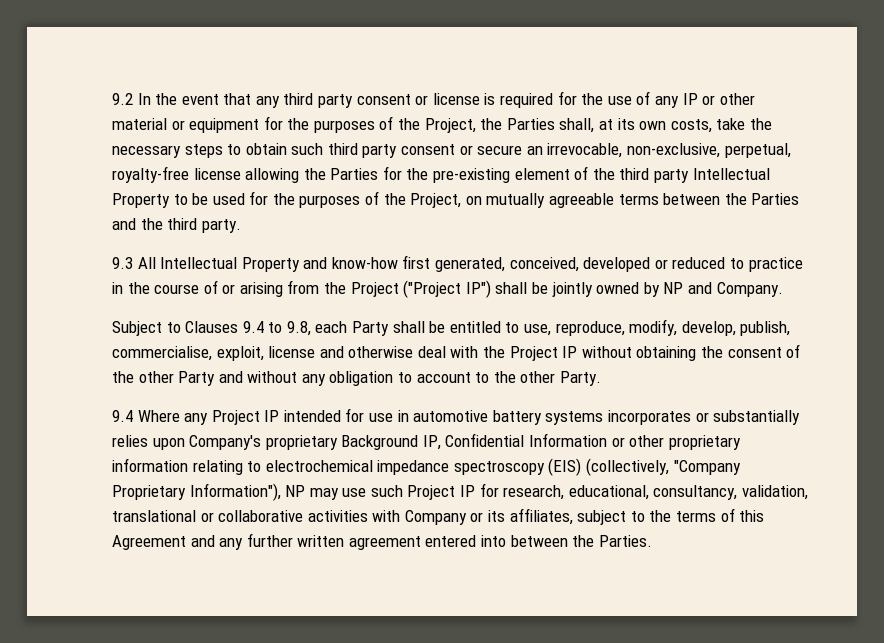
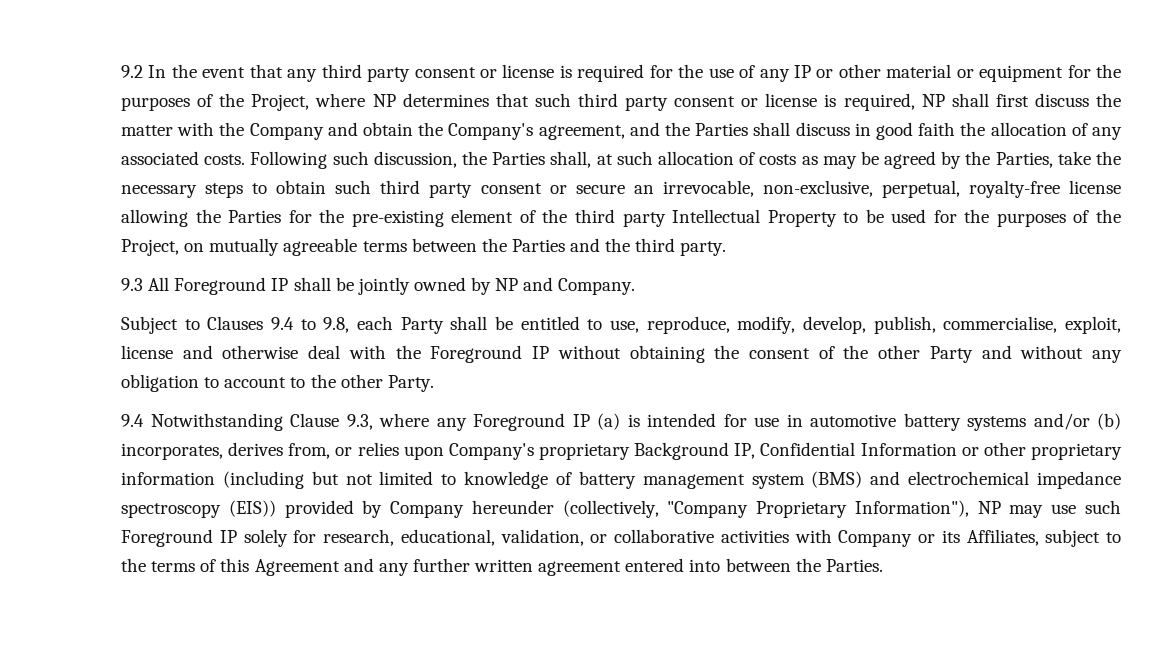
[480,118,712,133] the Parties shall, at its own costs, -> [315,93,1122,111] [121,122,1122,140] [121,151,1053,169] where NP determines that such third party consent or license is required, NP shall first discuss the matter with the Company and obtain the Company's agreement, and the Parties shall discuss in good faith the allocation of any associated costs. Following such discussion, the Parties shall, at such allocation of costs as may be agreed by the Parties,
[160,255,803,272] [111,280,491,298] Intellectual Property and know-how first generated, conceived, developed or reduced to practice in the course of or arising from the Project ("Project IP") -> [174,277,289,295] Foreground IP
[509,346,558,361] Project -> [430,345,523,363] Foreground
[137,410,280,425] Where any Project IP -> [150,413,640,431] Notwithstanding Clause 9.3, where any Foreground IP (a) is
[608,410,801,425] incorporates or substantially -> [1033,413,1121,430] [121,442,353,460] and/or (b) incorporates, derives from, or
[192,458,582,476] relating to electrochemical impedance spectroscopy (EIS) -> [222,471,1121,489] [121,500,554,518] (including but not limited to knowledge of battery management system (BMS) and electrochemical impedance spectroscopy (EIS)) provided by Company hereunder
[407,483,809,500] [111,510,196,522] Project IP for research, educational, consultancy, validation, translational -> [121,529,584,547] Foreground IP solely for research, educational, validation,
[509,508,573,525] affiliates, -> [966,529,1039,546] Affiliates,

